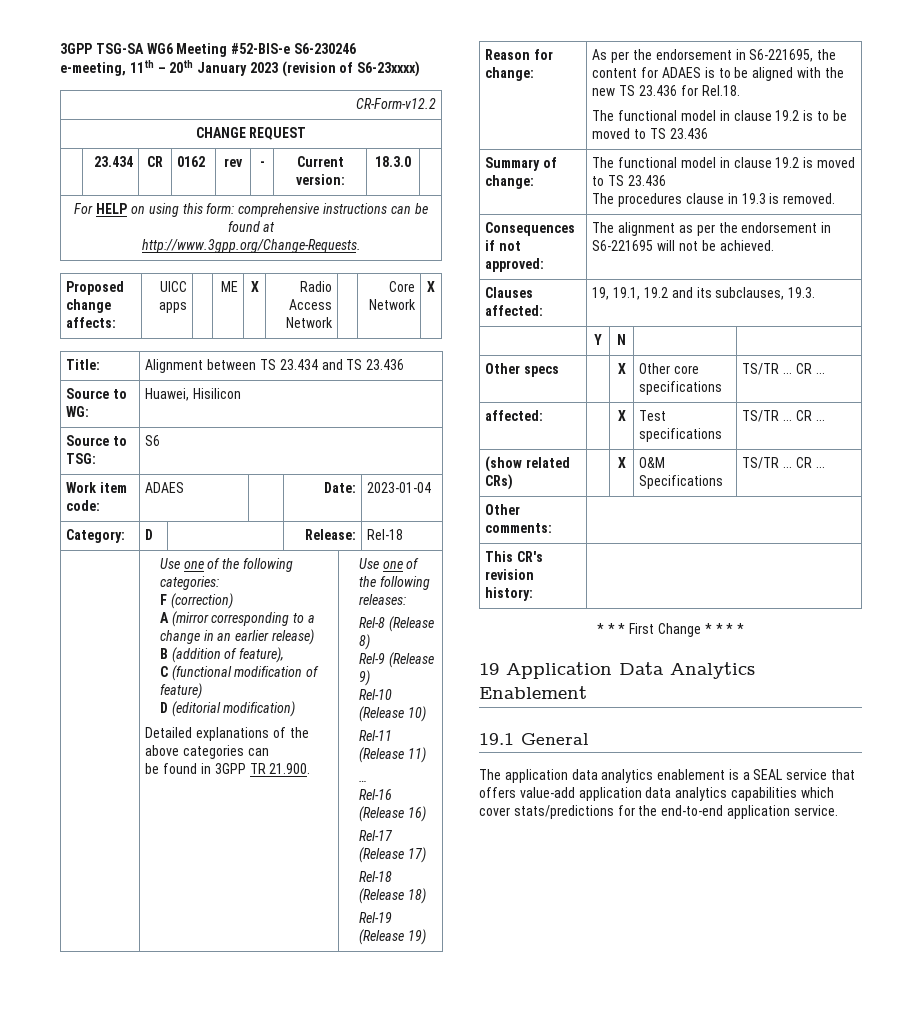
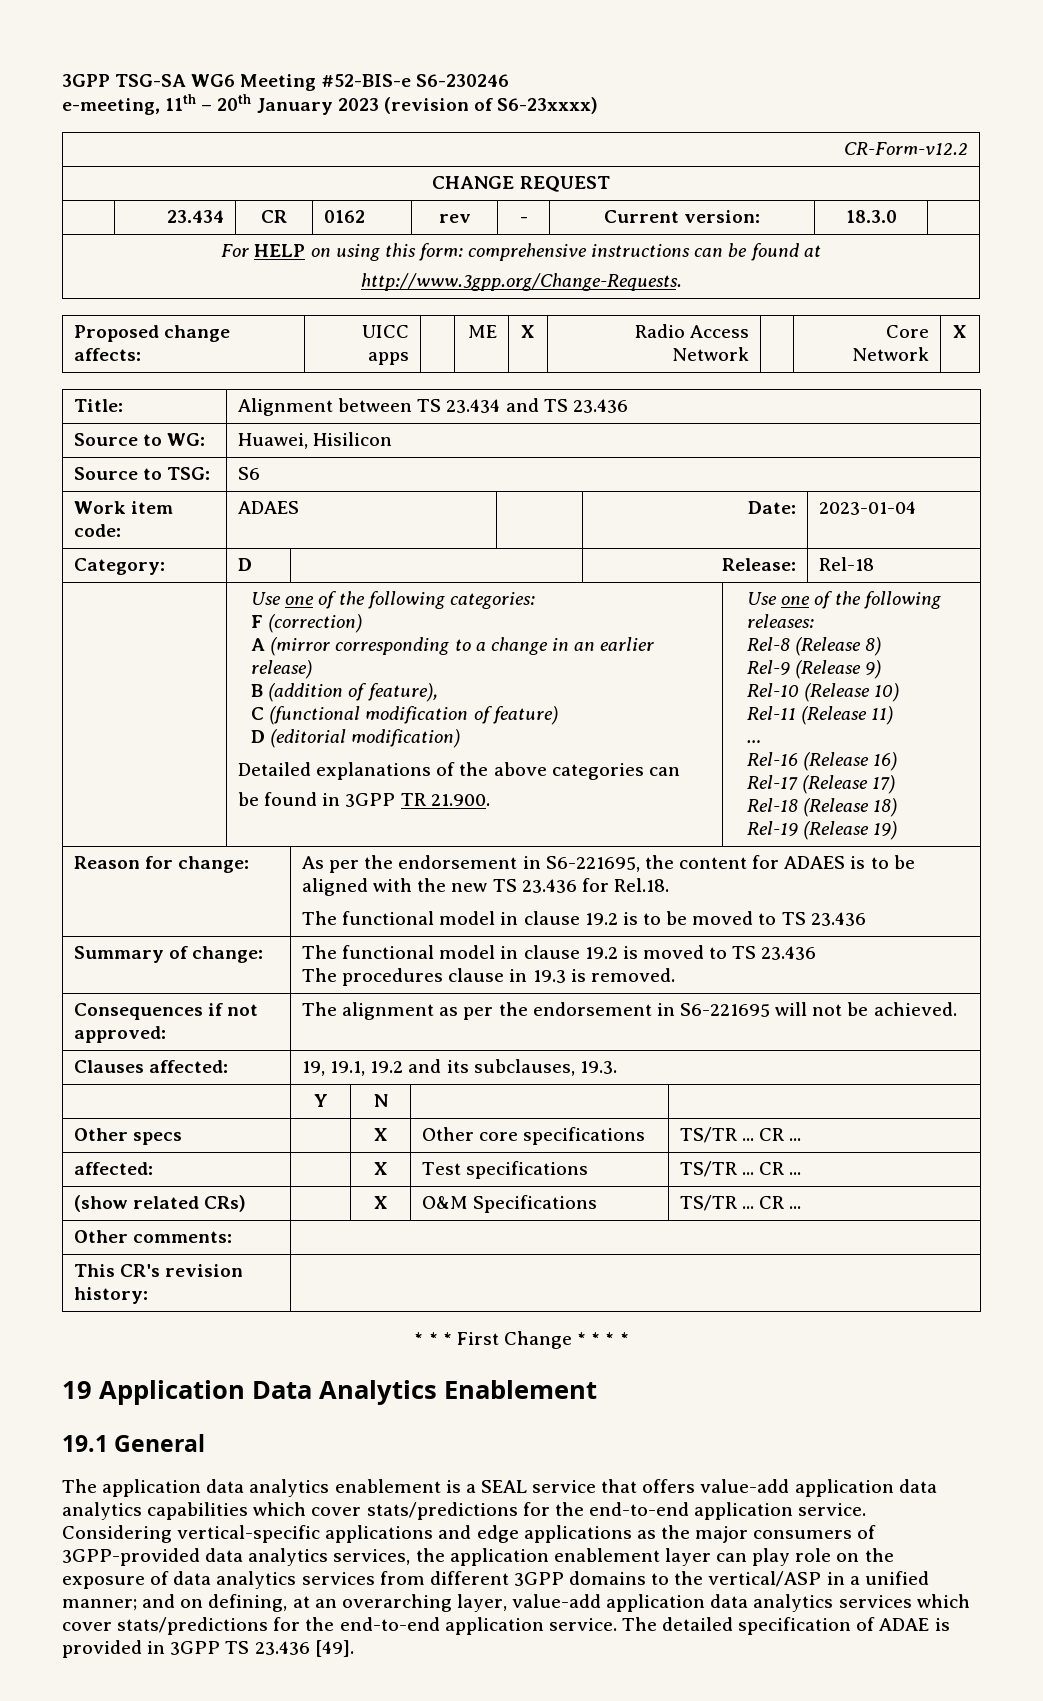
(838, 810) none -> [62,1525,877,1543] [62,1548,894,1566] [62,1571,929,1589] [62,1594,970,1612] [62,1617,950,1635] [62,1640,354,1658] Considering vertical-specific applications and edge applications as the major consumers of 3GPP-provided data analytics services, the application enablement layer can play role on the exposure of data analytics services from different 3GPP domains to the vertical/ASP in a unified manner; and on defining, at an overarching layer, value-add application data analytics services which cover stats/predictions for the end-to-end application service. The detailed specification of ADAE is provided in 3GPP TS 23.436 [49].

